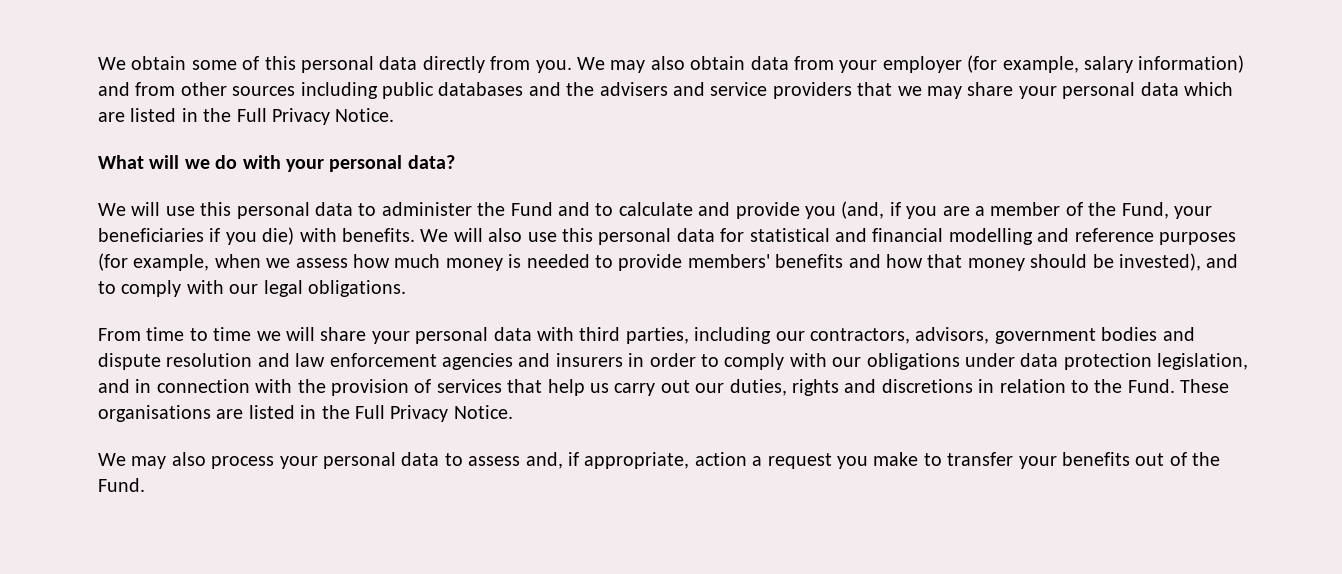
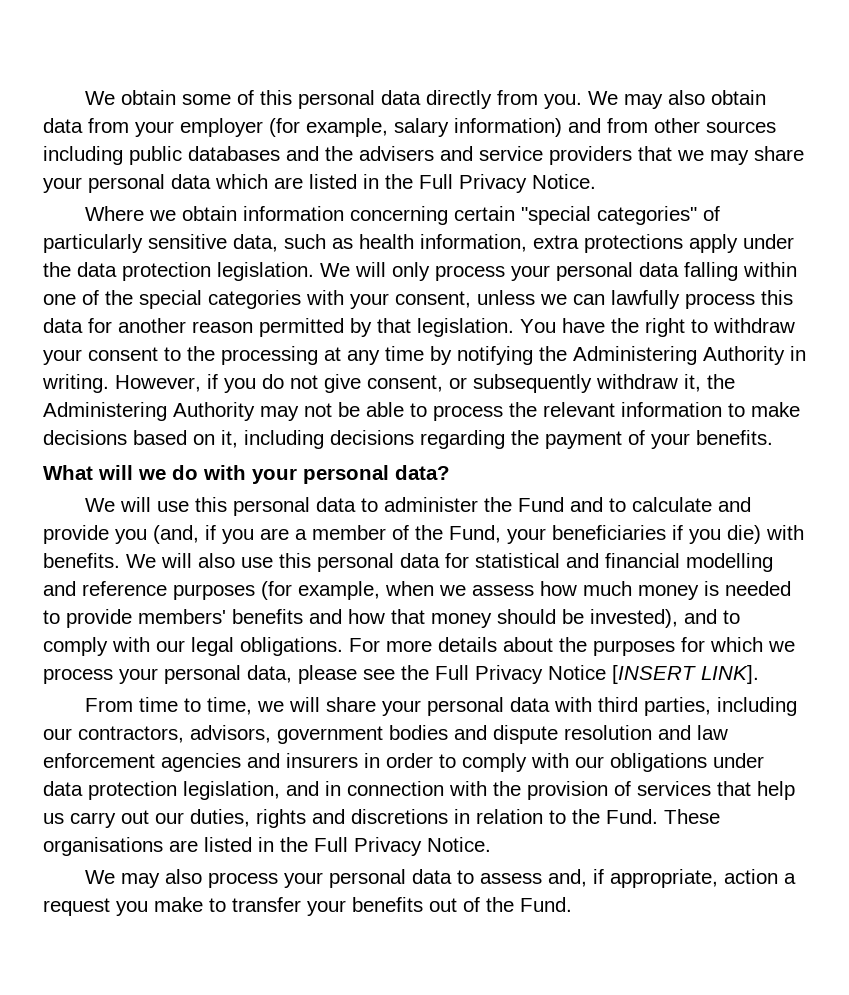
(395, 115) none -> [84,206,720,225] [43,234,794,253] [43,262,797,281] [43,290,793,309] [43,318,795,337] [43,346,806,365] [42,374,735,393] [43,402,800,421] [43,430,773,449] // Where we obtain information concerning certain "special categories" of particularly sensitive data, such as health information, extra protections apply under the data protection legislation. We will only process your personal data falling within one of the special categories with your consent, unless we can lawfully process this data for another reason permitted by that legislation. You have the right to withdraw your consent to the processing at any time by notifying the Administering Authority in writing. However, if you do not give consent, or subsequently withdraw it, the Administering Authority may not be able to process the relevant information to make decisions based on it, including decisions regarding the payment of your benefits.
(406, 288) none -> [349,637,795,656] [43,665,759,684] For more details about the purposes for which we process your personal data, please see the Full Privacy Notice [INSERT LINK].
[213,327,252,341] time -> [206,697,252,715] time,

